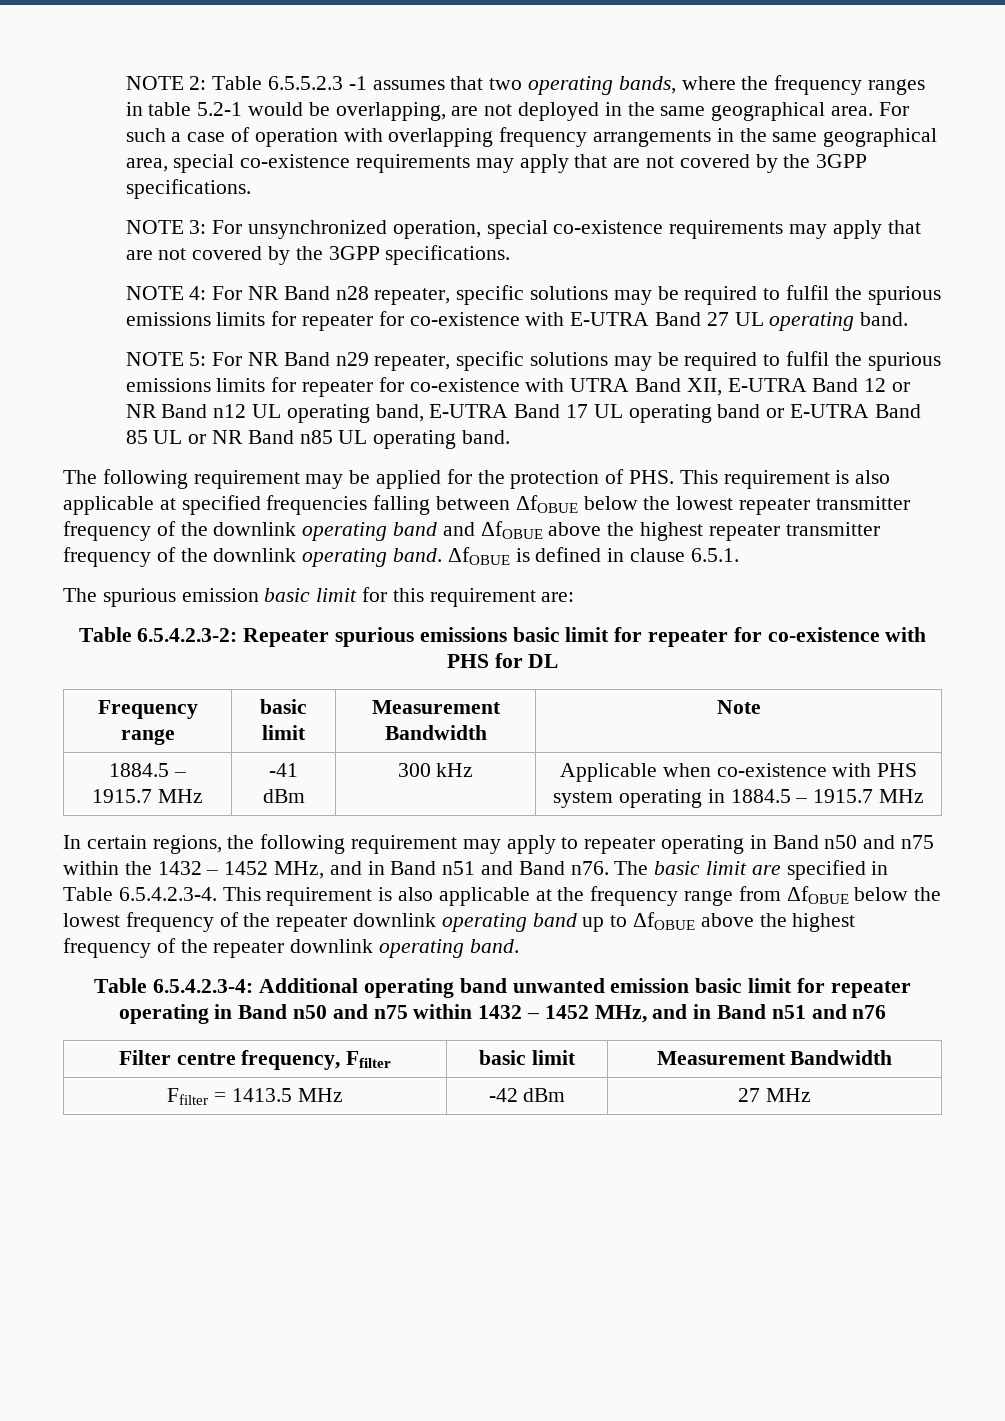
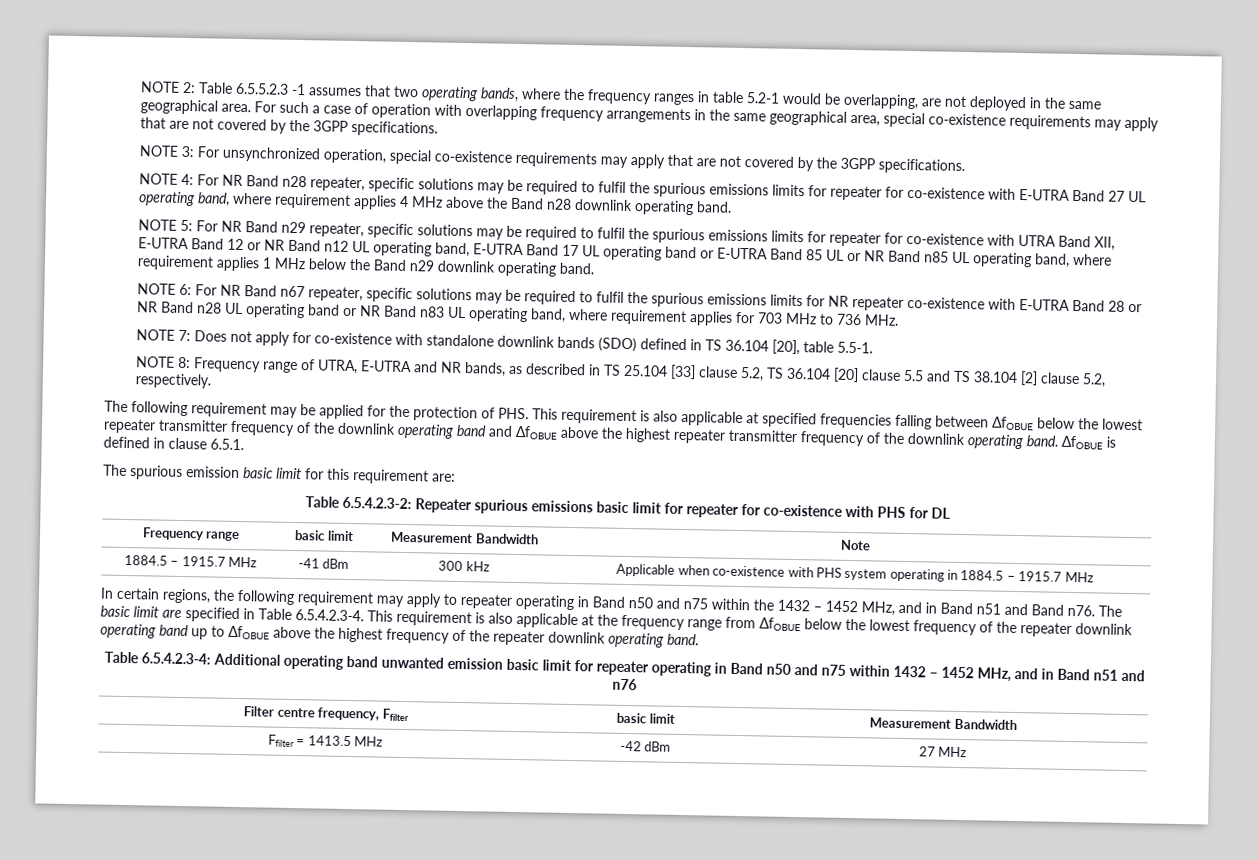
(855, 321) none -> [197,192,695,216] band, where requirement applies 4 MHz above the Band n28 downlink operating
[461,430,510,444] band. -> [1034,253,1113,268] [137,255,595,277] [137,283,1143,313] [137,301,900,326] [136,329,874,356] [136,356,1107,388] [135,373,212,389] band, where requirement applies 1 MHz below the Band n29 downlink operating band. // NOTE 6: For NR Band n67 repeater, specific solutions may be required to fulfil the spurious emissions limits for NR repeater co-existence with E-UTRA Band 28 or NR Band n28 UL operating band or NR Band n83 UL operating band, where requirement applies for 703 MHz to 736 MHz. // NOTE 7: Does not apply for co-existence with standalone downlink bands (SDO) defined in TS 36.104 [20], table 5.5-1. // NOTE 8: Frequency range of UTRA, E-UTRA and NR bands, as described in TS 25.104 [33] clause 5.2, TS 36.104 [20] clause 5.5 and TS 38.104 [2] clause 5.2, respectively.

